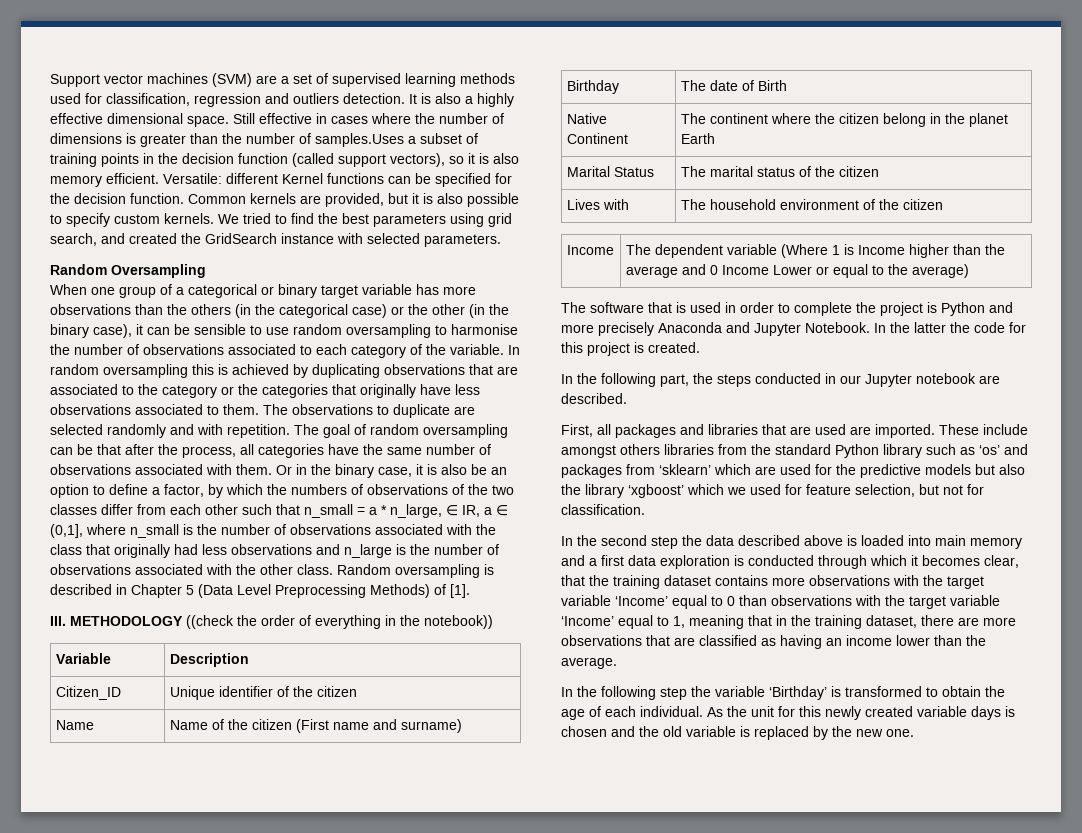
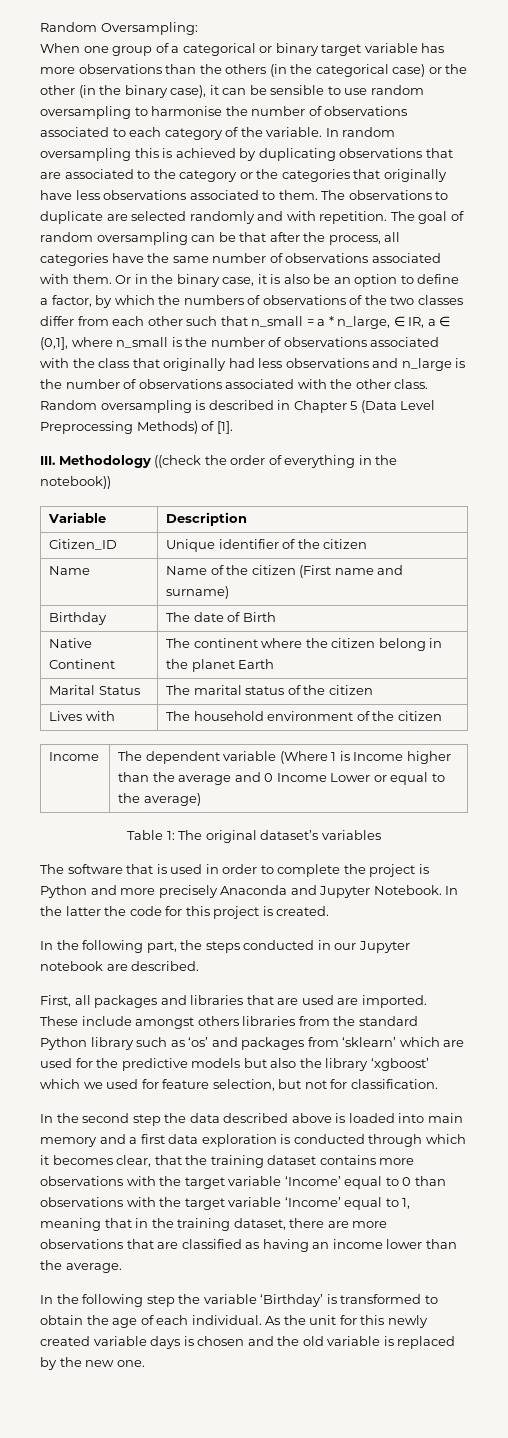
[50,73,515,87] [50,93,514,107] [50,113,504,127] [50,133,478,147] [50,153,519,167] [50,173,512,187] [50,193,519,207] [50,213,512,227] [50,233,501,247] [50,264,206,278] Support vector machines (SVM) are a set of supervised learning methods used for classification, regression and outliers detection. It is also a highly effective dimensional space. Still effective in cases where the number of dimensions is greater than the number of samples.Uses a subset of training points in the decision function (called support vectors), so it is also memory efficient. Versatile: different Kernel functions can be specified for the decision function. Common kernels are provided, but it is also possible to specify custom kernels. We tried to find the best parameters using grid search, and created the GridSearch instance with selected parameters. // Random Oversampling -> [40,22,198,35] Random Oversampling:
[70,616,183,626] METHODOLOGY -> [58,455,151,468] Methodology
(969, 271) none -> [127,830,381,843] // Table 1: The original dataset’s variables

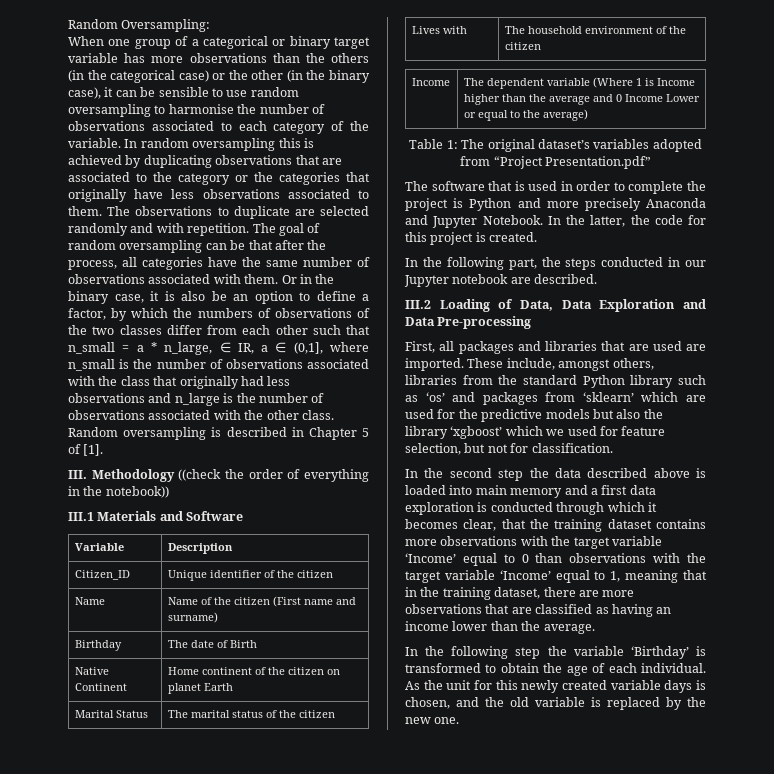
[360,400,436,413] [40,421,198,434] (Data Level Preprocessing Methods) -> (369, 432) none
(111, 482) none -> [68,511,244,521] // III.1 Materials and Software
[166,638,443,651] [166,659,189,669] The continent where the citizen belong in the -> [167,667,340,675] Home continent of the citizen on
(381, 835) none -> [652,139,702,152] [460,156,651,169] adopted from “Project Presentation.pdf”
[65,906,101,916] latter -> [590,215,626,227] latter,
(200, 966) none -> [405,299,706,312] [405,316,532,329] // III.2 Loading of Data, Data Exploration and Data Pre-processing
[81,1016,239,1029] include amongst others -> [506,358,654,371] include, amongst others,
[197,1336,245,1346] chosen -> [405,697,450,709] chosen,

